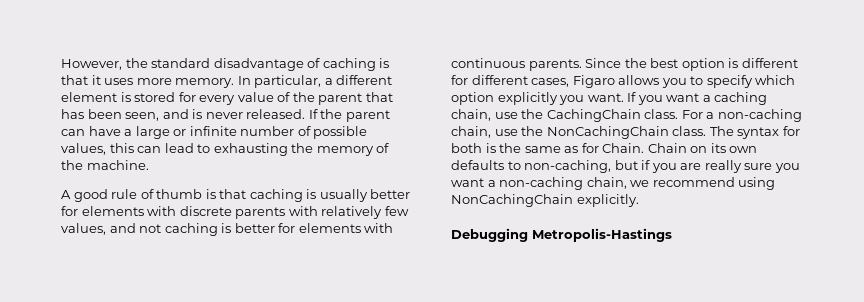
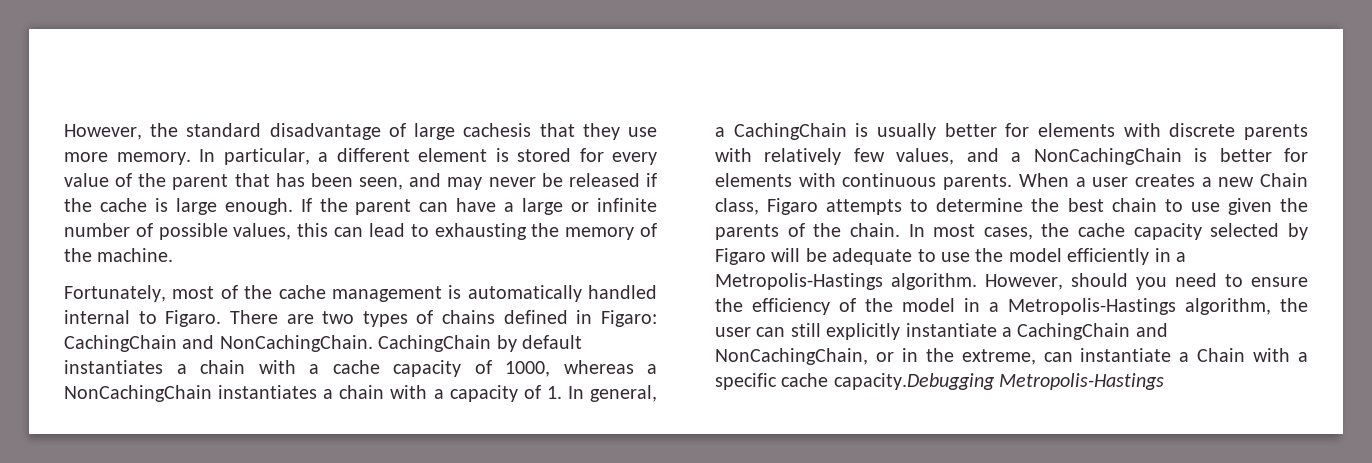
[322,58,390,71] [61,75,134,85] caching is that it uses -> [414,123,657,140] large cachesis that they use
[192,109,306,119] is never released. -> [447,173,657,190] [64,198,293,215] may never be released if the cache is large enough.
[61,189,303,202] A good rule of thumb is that caching -> [64,285,657,302] [64,310,657,327] [64,335,582,352] [64,360,657,377] [64,385,658,402] [715,123,847,140] Fortunately, most of the cache management is automatically handled internal to Figaro. There are two types of chains defined in Figaro: CachingChain and NonCachingChain. CachingChain by default instantiates a chain with a cache capacity of 1000, whereas a NonCachingChain instantiates a chain with a capacity of 1. In general, a CachingChain
[139,223,218,236] not caching -> [1011,148,1182,165] a NonCachingChain
[585,58,798,71] [451,75,796,88] [451,92,768,105] [451,109,802,122] [451,126,800,139] [451,143,758,153] [451,160,800,173] [451,177,776,190] [451,194,639,207] [451,228,528,242] Since the best option is different for different cases, Figaro allows you to specify which option explicitly you want. If you want a caching chain, use the CachingChain class. For a non-caching chain, use the NonCachingChain class. The syntax for both is the same as for Chain. Chain on its own defaults to non-caching, but if you are really sure you want a non-caching chain, we recommend using NonCachingChain explicitly. // Debugging -> [1018,173,1308,187] [715,198,1309,215] [715,223,1308,240] [715,248,1186,265] [715,273,1308,290] [715,298,1308,315] [715,323,1168,340] [715,348,1308,365] [715,373,995,390] When a user creates a new Chain class, Figaro attempts to determine the best chain to use given the parents of the chain. In most cases, the cache capacity selected by Figaro will be adequate to use the model efficiently in a Metropolis-Hastings algorithm. However, should you need to ensure the efficiency of the model in a Metropolis-Hastings algorithm, the user can still explicitly instantiate a CachingChain and NonCachingChain, or in the extreme, can instantiate a Chain with a specific cache capacity.Debugging

